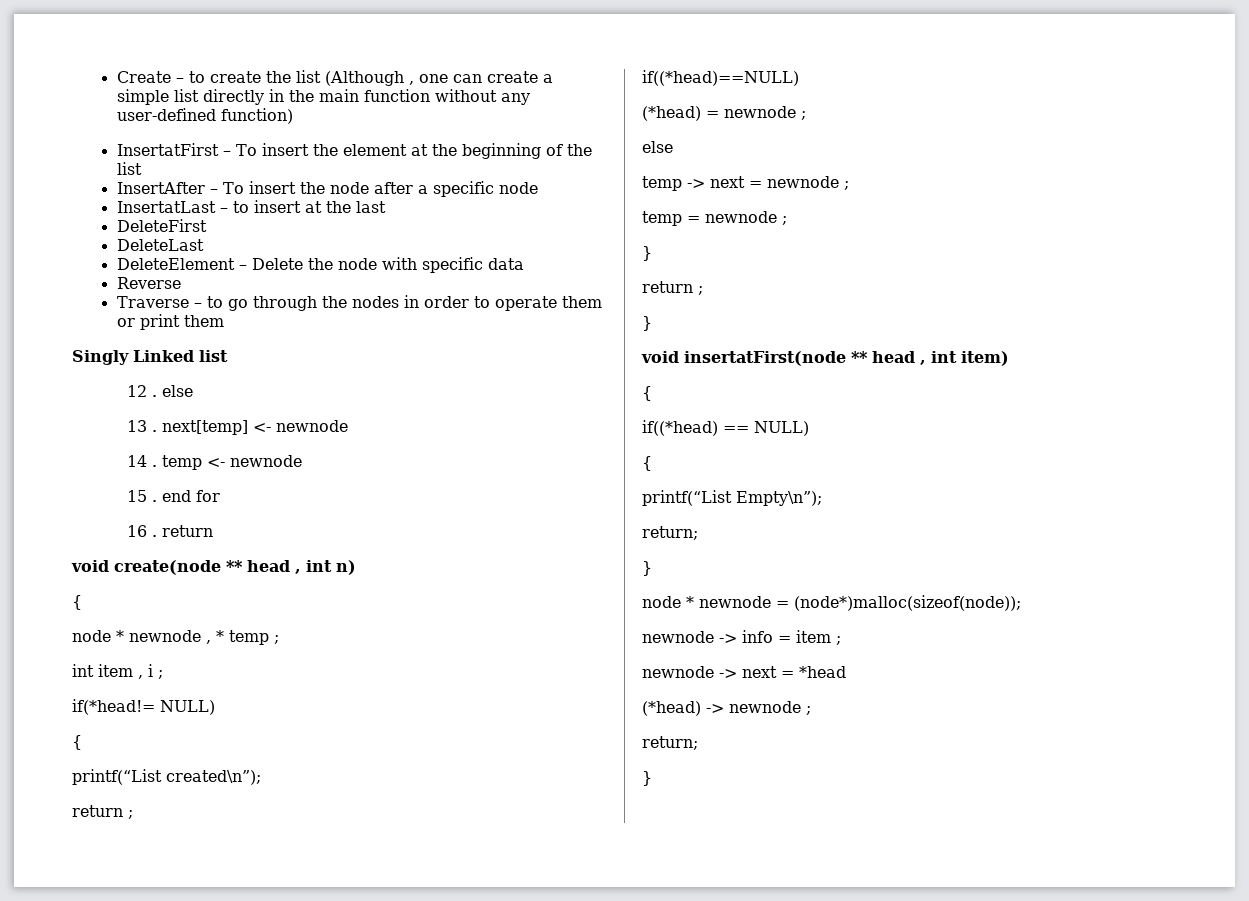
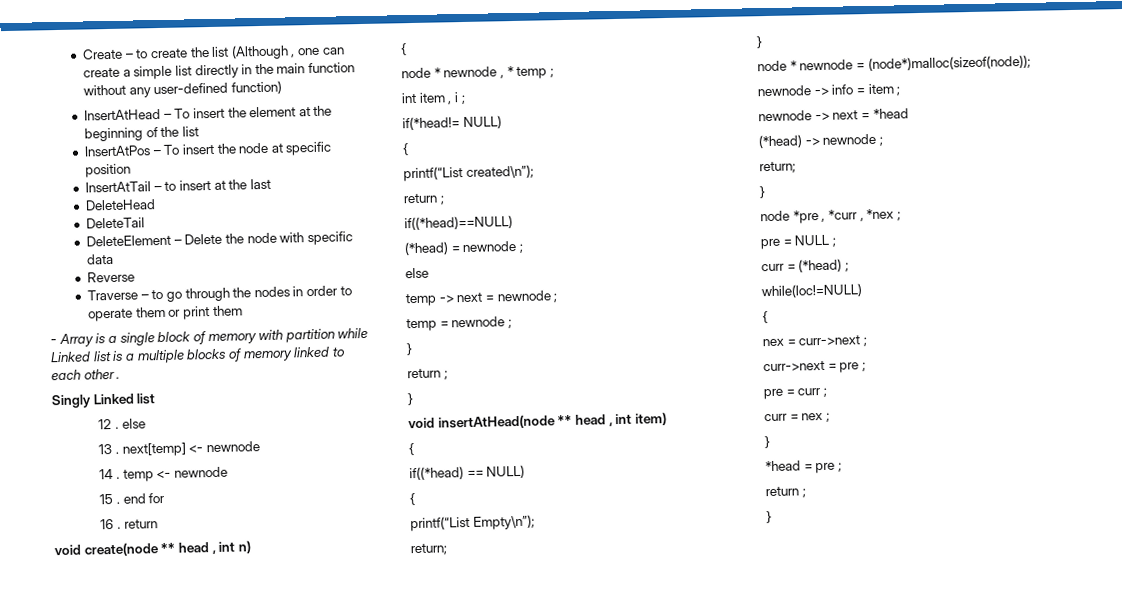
[116,143,219,156] InsertatFirst -> [83,108,161,121] InsertAtHead
[116,182,205,194] InsertAfter -> [83,145,151,157] InsertAtPos
[373,181,538,197] [116,201,216,213] after a specific node // InsertatLast -> [270,141,333,156] [84,163,131,178] [84,181,151,193] at specific position // InsertAtTail
[116,219,207,232] [116,239,204,251] DeleteFirst // DeleteLast -> [84,199,156,211] [85,217,145,229] DeleteHead // DeleteTail
(224, 321) none -> [50,327,369,348] [50,346,345,364] [51,368,121,381] // - Array is a single block of memory with partition while Linked list is a multiple blocks of memory linked to each other .
[684,351,846,366] insertatFirst(node -> [437,414,556,430] insertAtHead(node
(652, 778) none -> [760,208,901,224] [760,234,836,250] [761,258,849,273] [761,283,862,299] [762,311,768,324] [762,335,867,347] [763,360,866,373] [763,387,827,400] [764,412,830,422] [764,436,770,449] [765,460,842,474] [765,486,806,498] [766,511,772,524] // node *pre , *curr , *nex ; // pre = NULL ; // curr = (*head) ; // while(loc!=NULL) // { // nex = curr->next ; // curr->next = pre ; // pre = curr ; // curr = nex ; // } // *head = pre ; // return ; // }

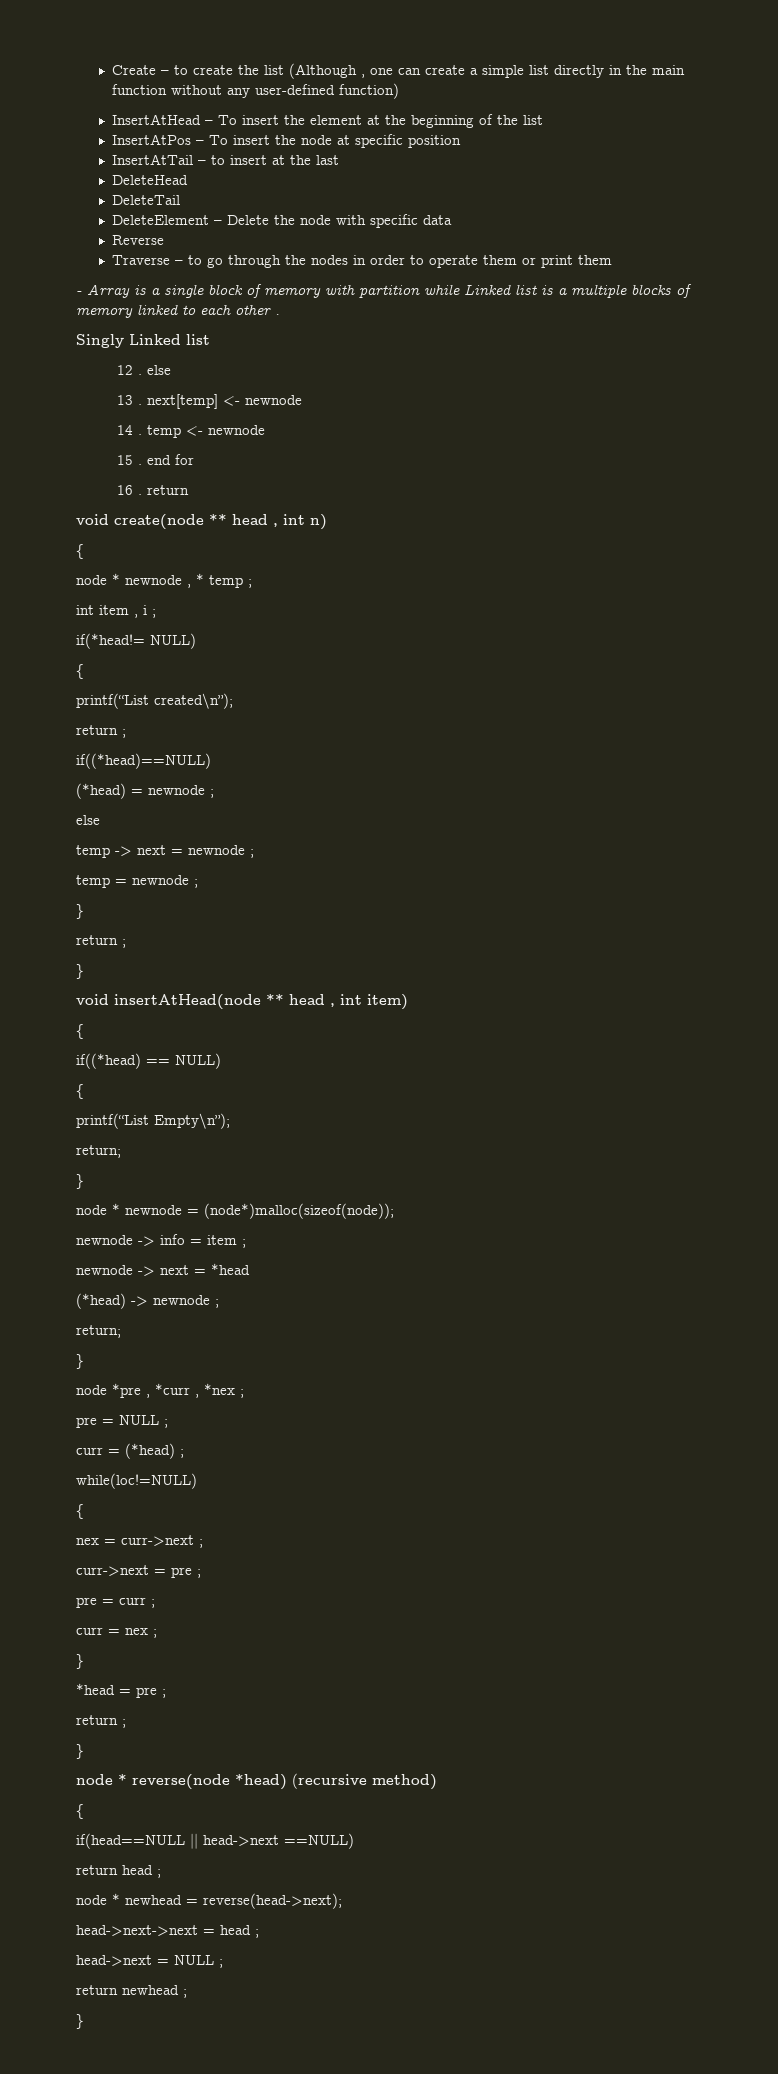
(772, 517) none -> [76,1773,437,1790] [76,1804,84,1819] [76,1833,354,1849] [76,1865,161,1878] [76,1893,342,1909] [76,1925,259,1938] [76,1955,223,1968] [76,1985,187,1998] [76,2014,84,2029] // node * reverse(node *head) (recursive method) // { // if(head==NULL || head->next ==NULL) // return head ; // node * newhead = reverse(head->next); // head->next->next = head ; // head->next = NULL ; // return newhead ; // }

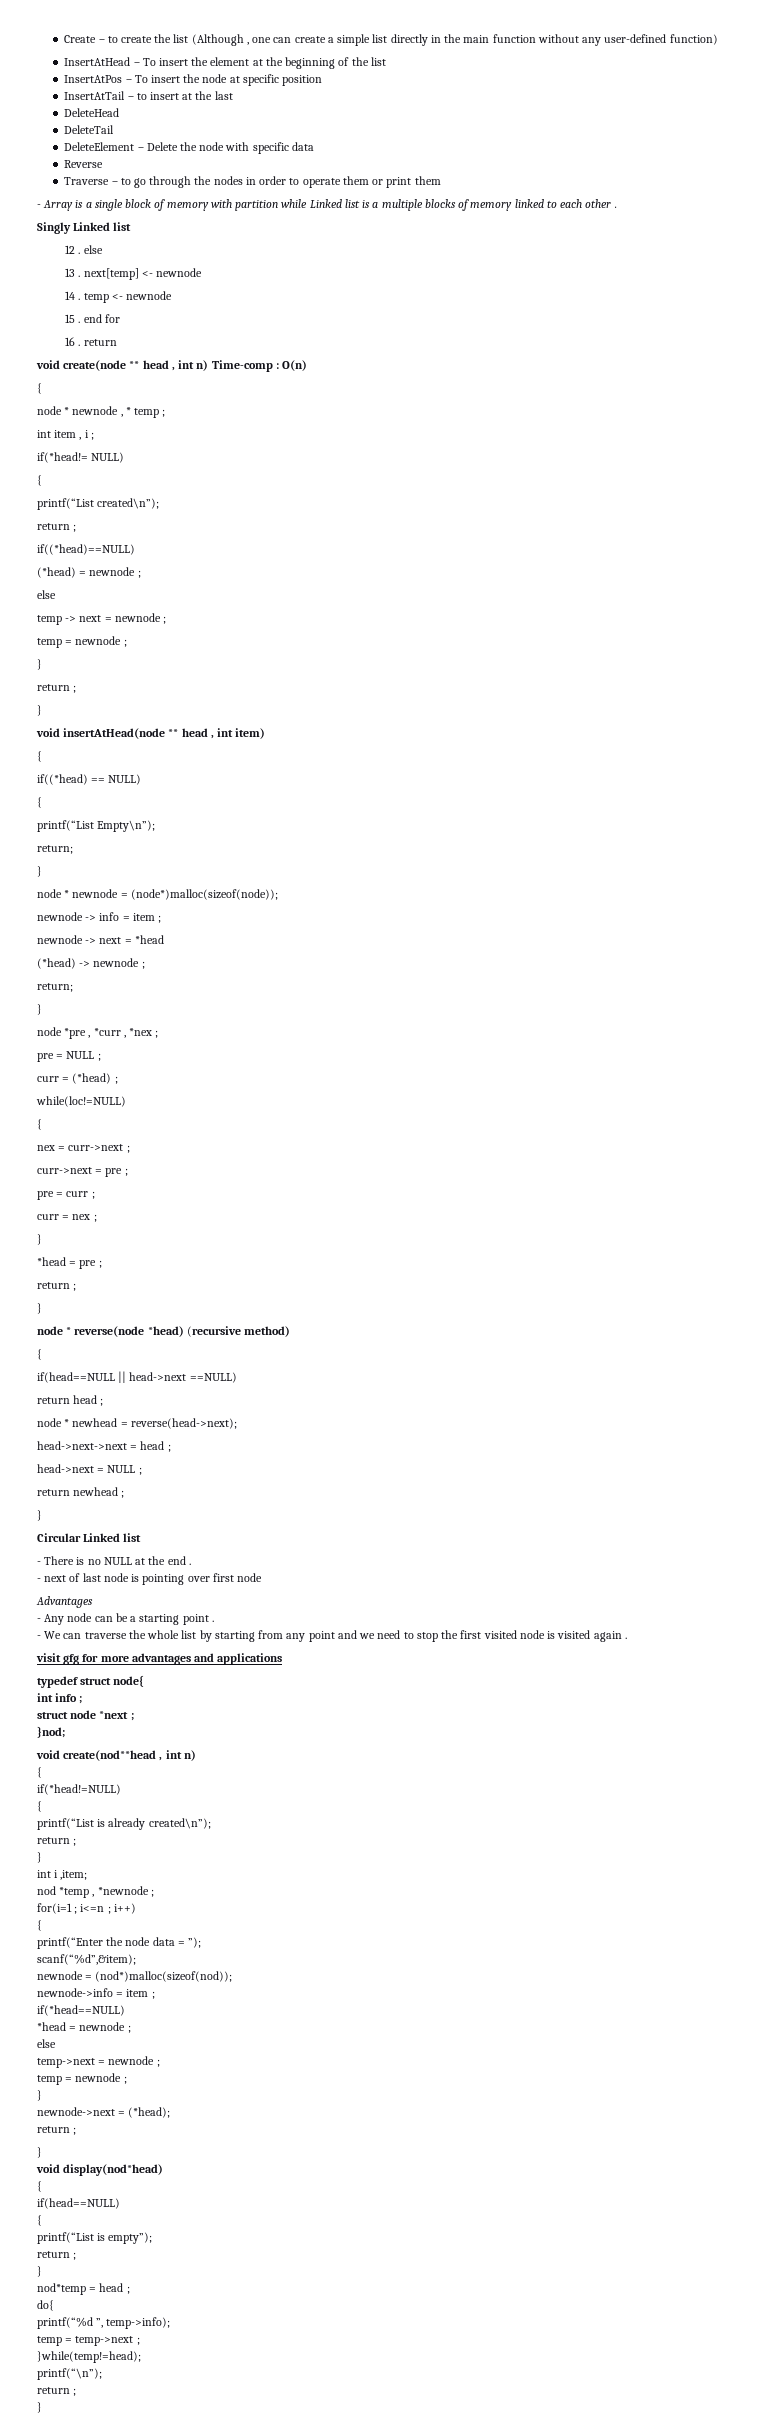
(327, 522) none -> [211,360,308,372] Time-comp : O(n)
(84, 2021) none -> [37,1533,142,1542] [37,1556,191,1565] [37,1573,263,1585] [36,1596,93,1608] [37,1613,214,1625] [37,1630,627,1642] [36,1653,283,1665] [37,1675,145,1688] [37,1693,83,1704] [37,1710,134,1721] [37,1726,65,1738] [36,1750,196,1761] [37,1767,42,1778] [37,1784,121,1795] [37,1801,42,1812] [37,1818,211,1830] [37,1837,77,1846] [37,1852,42,1863] [37,1870,88,1880] [37,1886,154,1898] [37,1903,136,1914] [37,1920,42,1931] [37,1937,202,1949] [37,1954,136,1965] [37,1971,233,1982] [37,1988,155,1999] [37,2005,125,2016] [37,2022,131,2033] [37,2039,56,2048] [37,2056,160,2068] [37,2073,127,2085] [37,2090,42,2101] [37,2107,171,2118] [37,2126,77,2135] [37,2147,42,2158] [36,2164,164,2176] [37,2181,42,2192] [37,2198,120,2209] [37,2215,42,2226] [37,2232,153,2244] [37,2251,77,2260] [37,2266,42,2277] [37,2283,130,2295] [37,2300,54,2311] [37,2317,171,2329] [37,2336,140,2346] [37,2351,141,2363] [37,2368,102,2380] [37,2387,77,2396] [37,2402,42,2413] // Circular Linked list // - There is no NULL at the end . // - next of last node is pointing over first node // Advantages // - Any node can be a starting point . // - We can traverse the whole list by starting from any point and we need to stop the first visited node is visited again . // visit gfg for more advantages and applications // typedef struct node{ // int info ; // struct node *next ; // }nod; // void create(nod**head , int n) // { // if(*head!=NULL) // { // printf(“List is already created\n”); // return ; // } // int i ,item; // nod *temp , *newnode ; // for(i=1 ; i<=n ; i++) // { // printf(“Enter the node data = ”); // scanf(“%d”,&item); // newnode = (nod*)malloc(sizeof(nod)); // newnode->info = item ; // if(*head==NULL) // *head = newnode ; // else // temp->next = newnode ; // temp = newnode ; // } // newnode->next = (*head); // return ; // } // void display(nod*head) // { // if(head==NULL) // { // printf(“List is empty”); // return ; // } // nod*temp = head ; // do{ // printf(“%d ”, temp->info); // temp = temp->next ; // }while(temp!=head); // printf(“\n”); // return ; // }

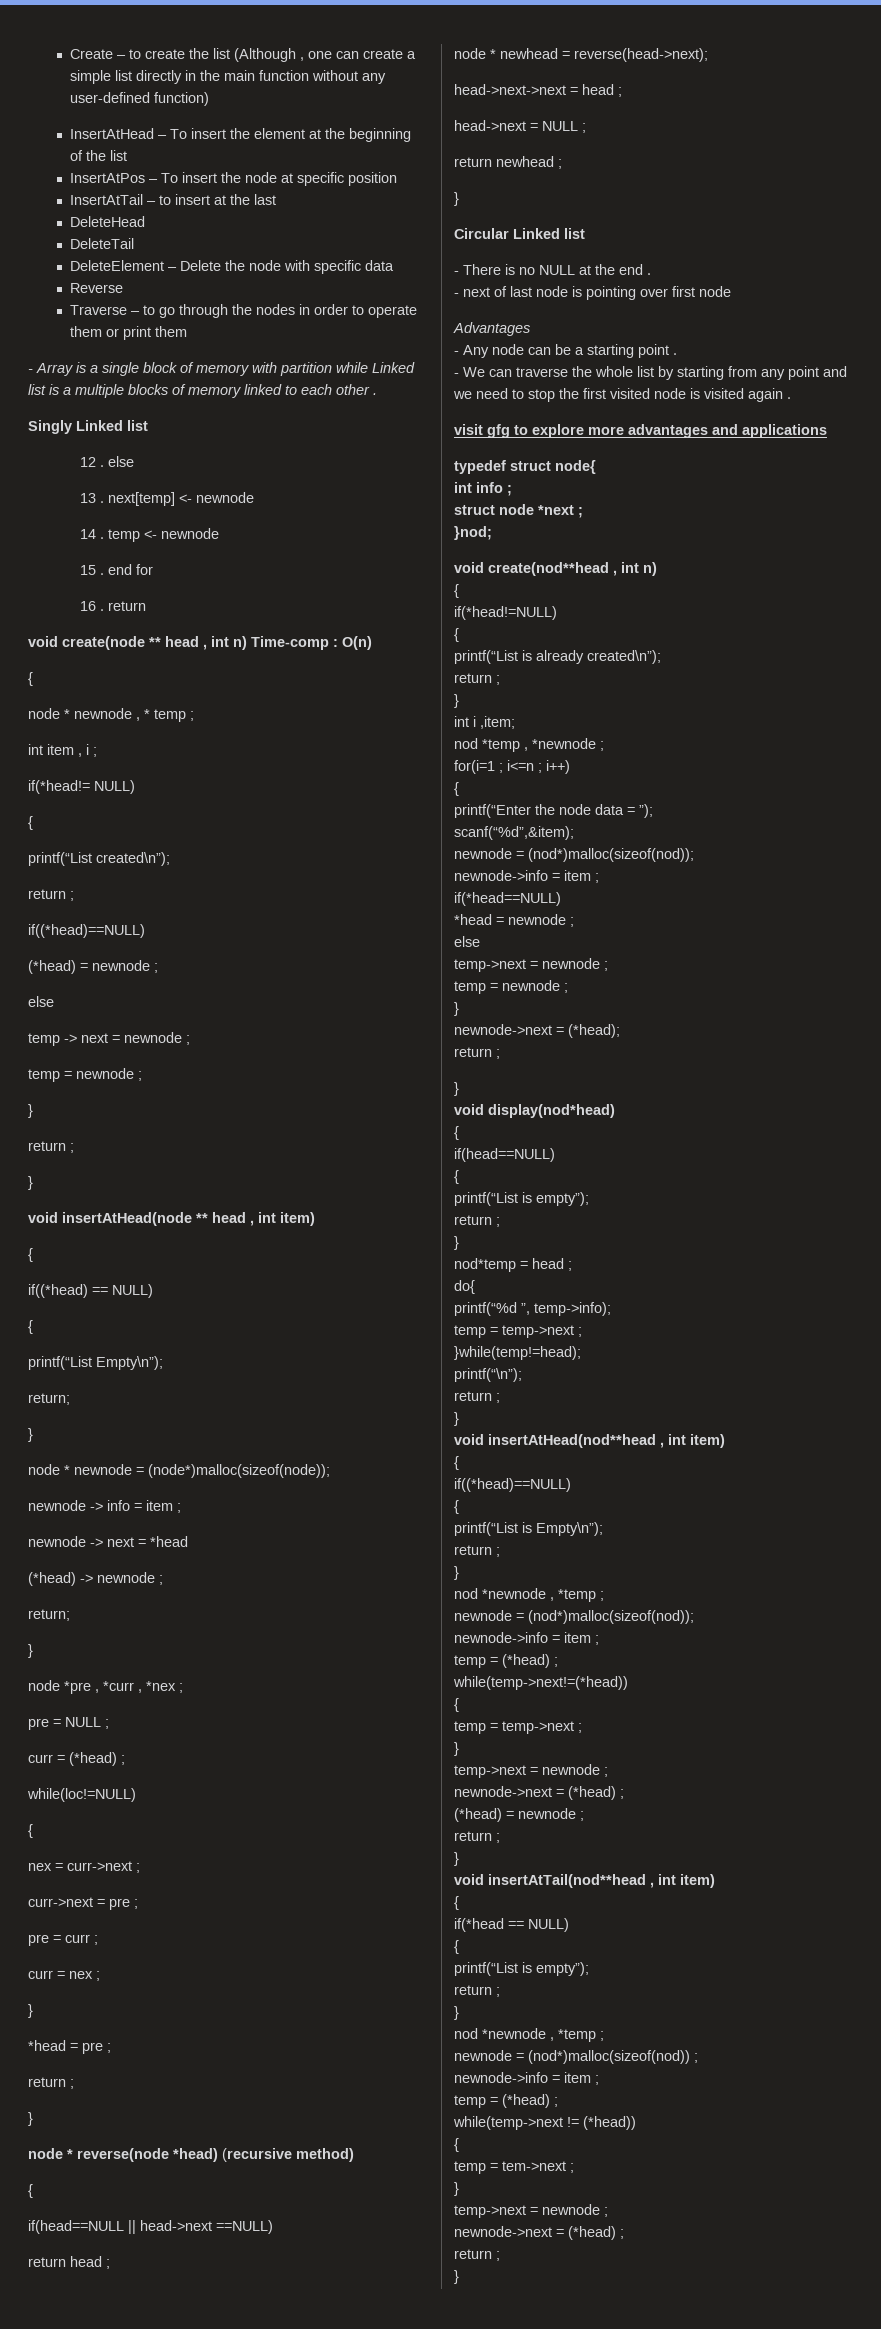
[82,1654,99,1662] for -> [514,424,584,438] to explore
(42, 2407) none -> [454,1434,725,1448] [454,1456,459,1470] [454,1478,571,1492] [454,1500,459,1514] [454,1522,603,1536] [454,1545,500,1557] [454,1566,459,1580] [454,1588,604,1602] [454,1610,694,1624] [454,1632,599,1645] [454,1654,558,1668] [453,1676,628,1690] [454,1698,459,1712] [454,1721,582,1734] [454,1742,459,1756] [454,1764,608,1778] [454,1786,624,1800] [454,1808,584,1822] [454,1831,500,1843] [454,1852,459,1866] [454,1874,715,1888] [454,1896,459,1910] [454,1918,569,1932] [454,1940,459,1954] [454,1962,589,1976] [454,1985,500,1997] [454,2006,459,2020] [454,2028,604,2042] [454,2050,698,2064] [454,2072,599,2085] [454,2094,558,2108] [453,2116,636,2130] [454,2138,459,2152] [454,2161,574,2174] [454,2182,459,2196] [454,2204,608,2218] [454,2226,624,2240] [454,2249,500,2261] [454,2270,459,2284] // void insertAtHead(nod**head , int item) // { // if((*head)==NULL) // { // printf(“List is Empty\n”); // return ; // } // nod *newnode , *temp ; // newnode = (nod*)malloc(sizeof(nod)); // newnode->info = item ; // temp = (*head) ; // while(temp->next!=(*head)) // { // temp = temp->next ; // } // temp->next = newnode ; // newnode->next = (*head) ; // (*head) = newnode ; // return ; // } // void insertAtTail(nod**head , int item) // { // if(*head == NULL) // { // printf(“List is empty”); // return ; // } // nod *newnode , *temp ; // newnode = (nod*)malloc(sizeof(nod)) ; // newnode->info = item ; // temp = (*head) ; // while(temp->next != (*head)) // { // temp = tem->next ; // } // temp->next = newnode ; // newnode->next = (*head) ; // return ; // }

